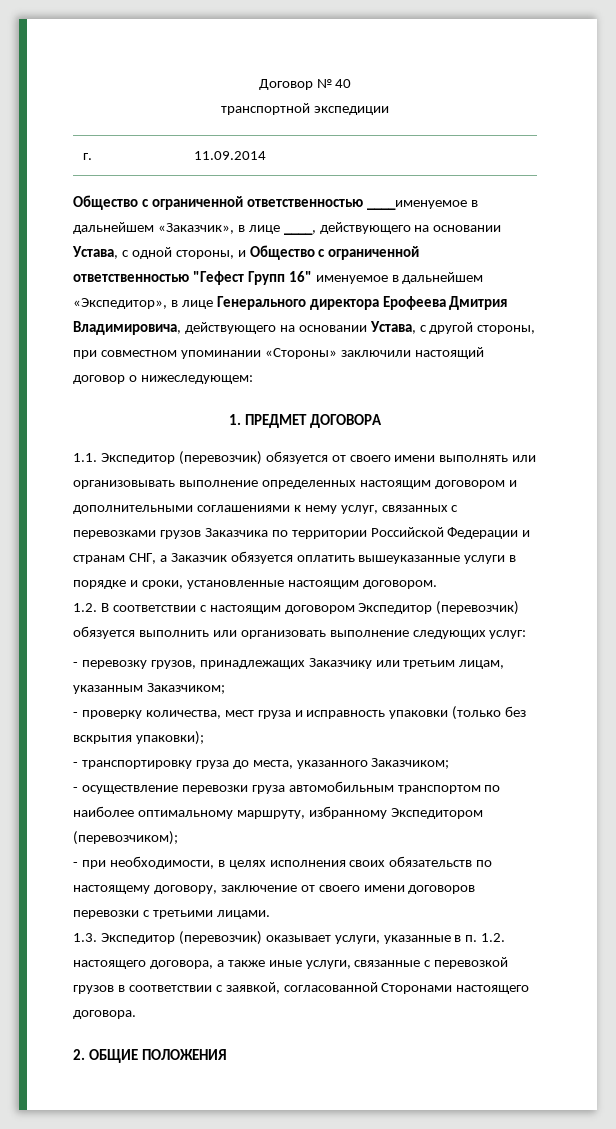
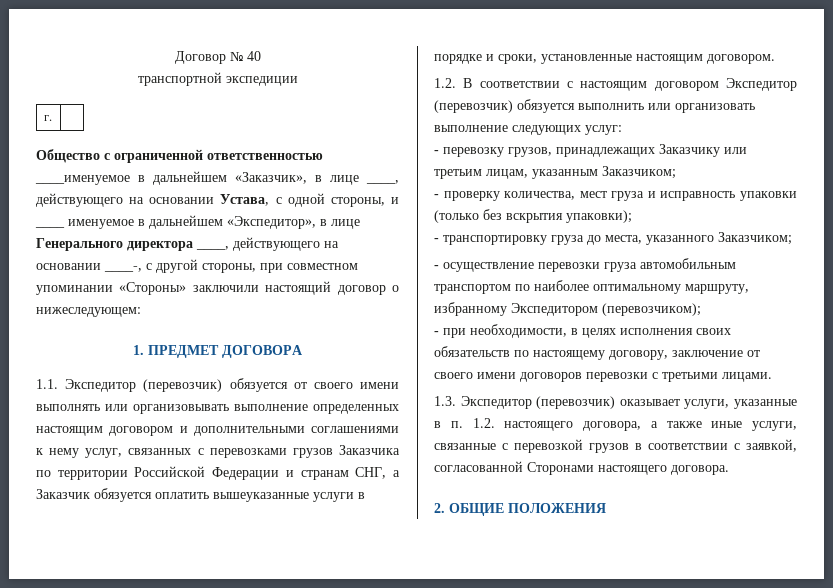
[193,151,266,160] 11.09.2014 -> (52, 118) none
[249,245,420,260] [73,271,312,285] Общество с ограниченной ответственностью "Гефест Групп 16" -> [35,226,65,228] ____
[382,296,508,310] [73,321,416,335] Ерофеева Дмитрия Владимировича, действующего на основании Устава, -> [196,237,339,251] [36,263,142,272] ____, действующего на основании ____-,

